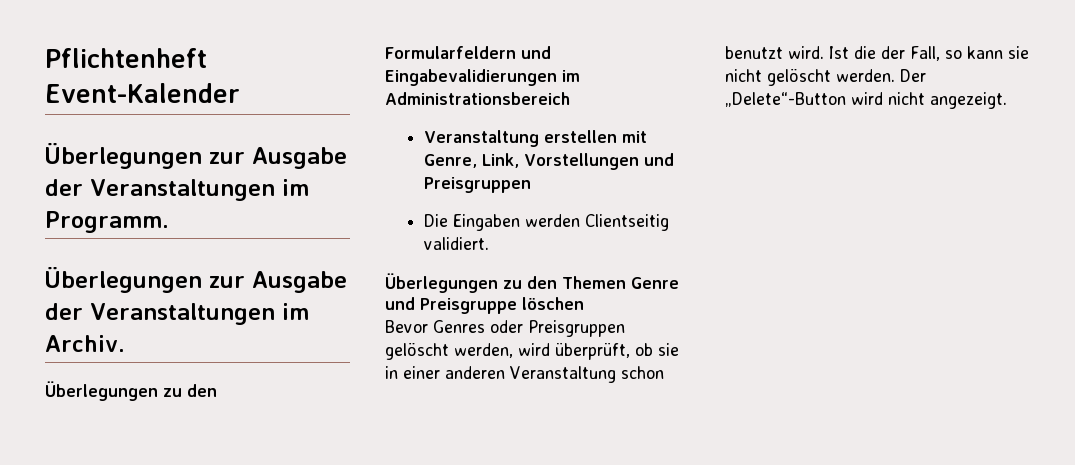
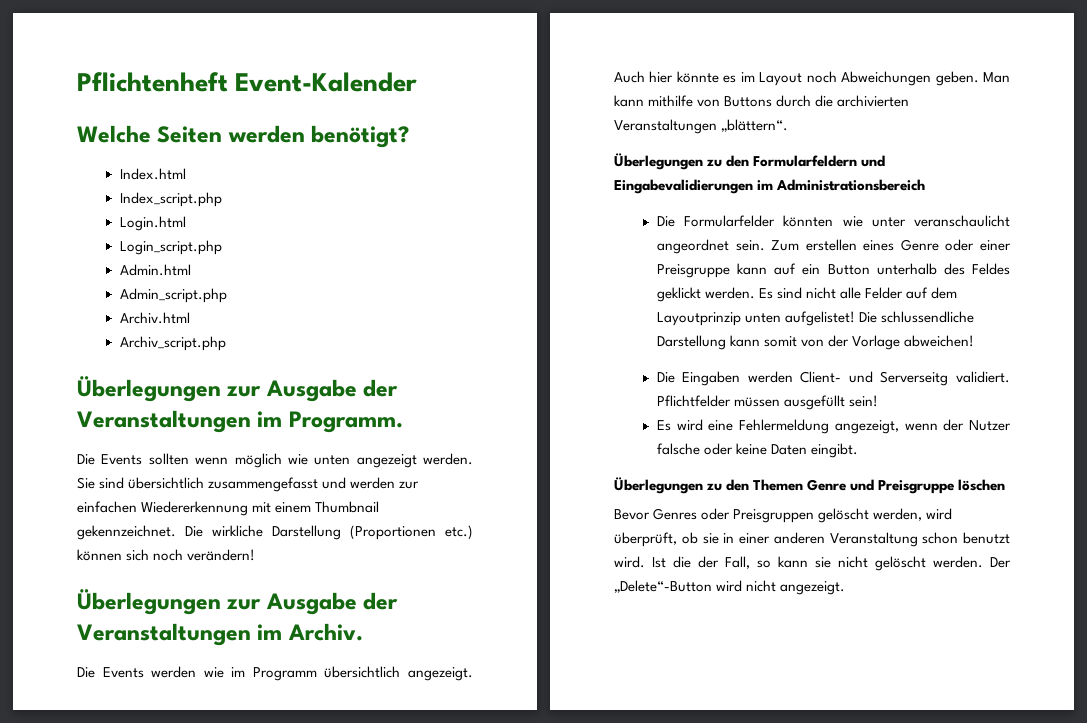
(240, 93) none -> [77,125,410,148] [119,168,186,180] [119,192,222,207] [119,216,186,231] [119,240,222,255] [119,264,191,276] [119,288,227,303] [119,312,190,324] [119,336,226,351] // Welche Seiten werden benötigt? // Index.html // Index_script.php // Login.html // Login_script.php // Admin.html // Admin_script.php // Archiv.html // Archiv_script.php
(169, 222) none -> [77,453,473,468] [77,477,420,492] [77,501,380,516] [77,525,473,540] [77,549,256,561] // Die Events sollten wenn möglich wie unten angezeigt werden. Sie sind übersichtlich zusammengefasst und werden zur einfachen Wiedererkennung mit einem Thumbnail gekennzeichnet. Die wirkliche Darstellung (Proportionen etc.) können sich noch verändern!
(125, 343) none -> [77,666,474,681] [614,71,1010,86] [614,95,910,107] [614,119,789,134] // Die Events werden wie im Programm übersichtlich angezeigt. Auch hier könnte es im Layout noch Abweichungen geben. Man kann mithilfe von Buttons durch die archivierten Veranstaltungen „blättern“.
[424,130,648,147] [424,153,675,170] [424,177,532,193] [424,214,670,231] [424,237,490,250] Veranstaltung erstellen mit Genre, Link, Vorstellungen und Preisgruppen // Die Eingaben werden Clientseitig validiert. -> [656,215,1010,227] [656,239,1011,254] [656,263,1010,278] [656,287,958,302] [656,311,975,326] [656,335,975,350] [656,371,1010,386] [656,395,879,410] [656,419,1011,434] [656,443,859,458] Die Formularfelder könnten wie unter veranschaulicht angeordnet sein. Zum erstellen eines Genre oder einer Preisgruppe kann auf ein Button unterhalb des Feldes geklickt werden. Es sind nicht alle Felder auf dem Layoutprinzip unten aufgelistet! Die schlussendliche Darstellung kann somit von der Vorlage abweichen! // Die Eingaben werden Client- und Serverseitg validiert. Pflichtfelder müssen ausgefüllt sein! // Es wird eine Fehlermeldung angezeigt, wenn der Nutzer falsche oder keine Daten eingibt.

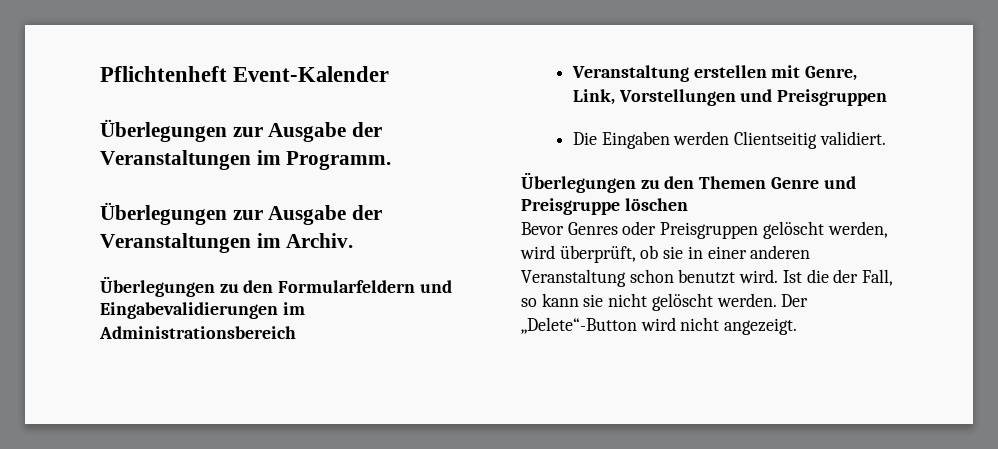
[77,125,410,148] [119,168,186,180] [119,192,222,207] [119,216,186,231] [119,240,222,255] [119,264,191,276] [119,288,227,303] [119,312,190,324] [119,336,226,351] // Welche Seiten werden benötigt? // Index.html // Index_script.php // Login.html // Login_script.php // Admin.html // Admin_script.php // Archiv.html // Archiv_script.php -> (390, 74) none
[77,453,473,468] [77,477,420,492] [77,501,380,516] [77,525,473,540] [77,549,256,561] // Die Events sollten wenn möglich wie unten angezeigt werden. Sie sind übersichtlich zusammengefasst und werden zur einfachen Wiedererkennung mit einem Thumbnail gekennzeichnet. Die wirkliche Darstellung (Proportionen etc.) können sich noch verändern! -> (392, 160) none
[77,666,474,681] [614,71,1010,86] [614,95,910,107] [614,119,789,134] // Die Events werden wie im Programm übersichtlich angezeigt. Auch hier könnte es im Layout noch Abweichungen geben. Man kann mithilfe von Buttons durch die archivierten Veranstaltungen „blättern“. -> (354, 240) none
[656,215,1010,227] [656,239,1011,254] [656,263,1010,278] [656,287,958,302] [656,311,975,326] [656,335,975,350] [656,371,1010,386] [656,395,879,410] [656,419,1011,434] [656,443,859,458] Die Formularfelder könnten wie unter veranschaulicht angeordnet sein. Zum erstellen eines Genre oder einer Preisgruppe kann auf ein Button unterhalb des Feldes geklickt werden. Es sind nicht alle Felder auf dem Layoutprinzip unten aufgelistet! Die schlussendliche Darstellung kann somit von der Vorlage abweichen! // Die Eingaben werden Client- und Serverseitg validiert. Pflichtfelder müssen ausgefüllt sein! // Es wird eine Fehlermeldung angezeigt, wenn der Nutzer falsche oder keine Daten eingibt. -> [571,65,858,82] [572,89,888,106] [572,131,886,149] Veranstaltung erstellen mit Genre, Link, Vorstellungen und Preisgruppen // Die Eingaben werden Clientseitig validiert.

